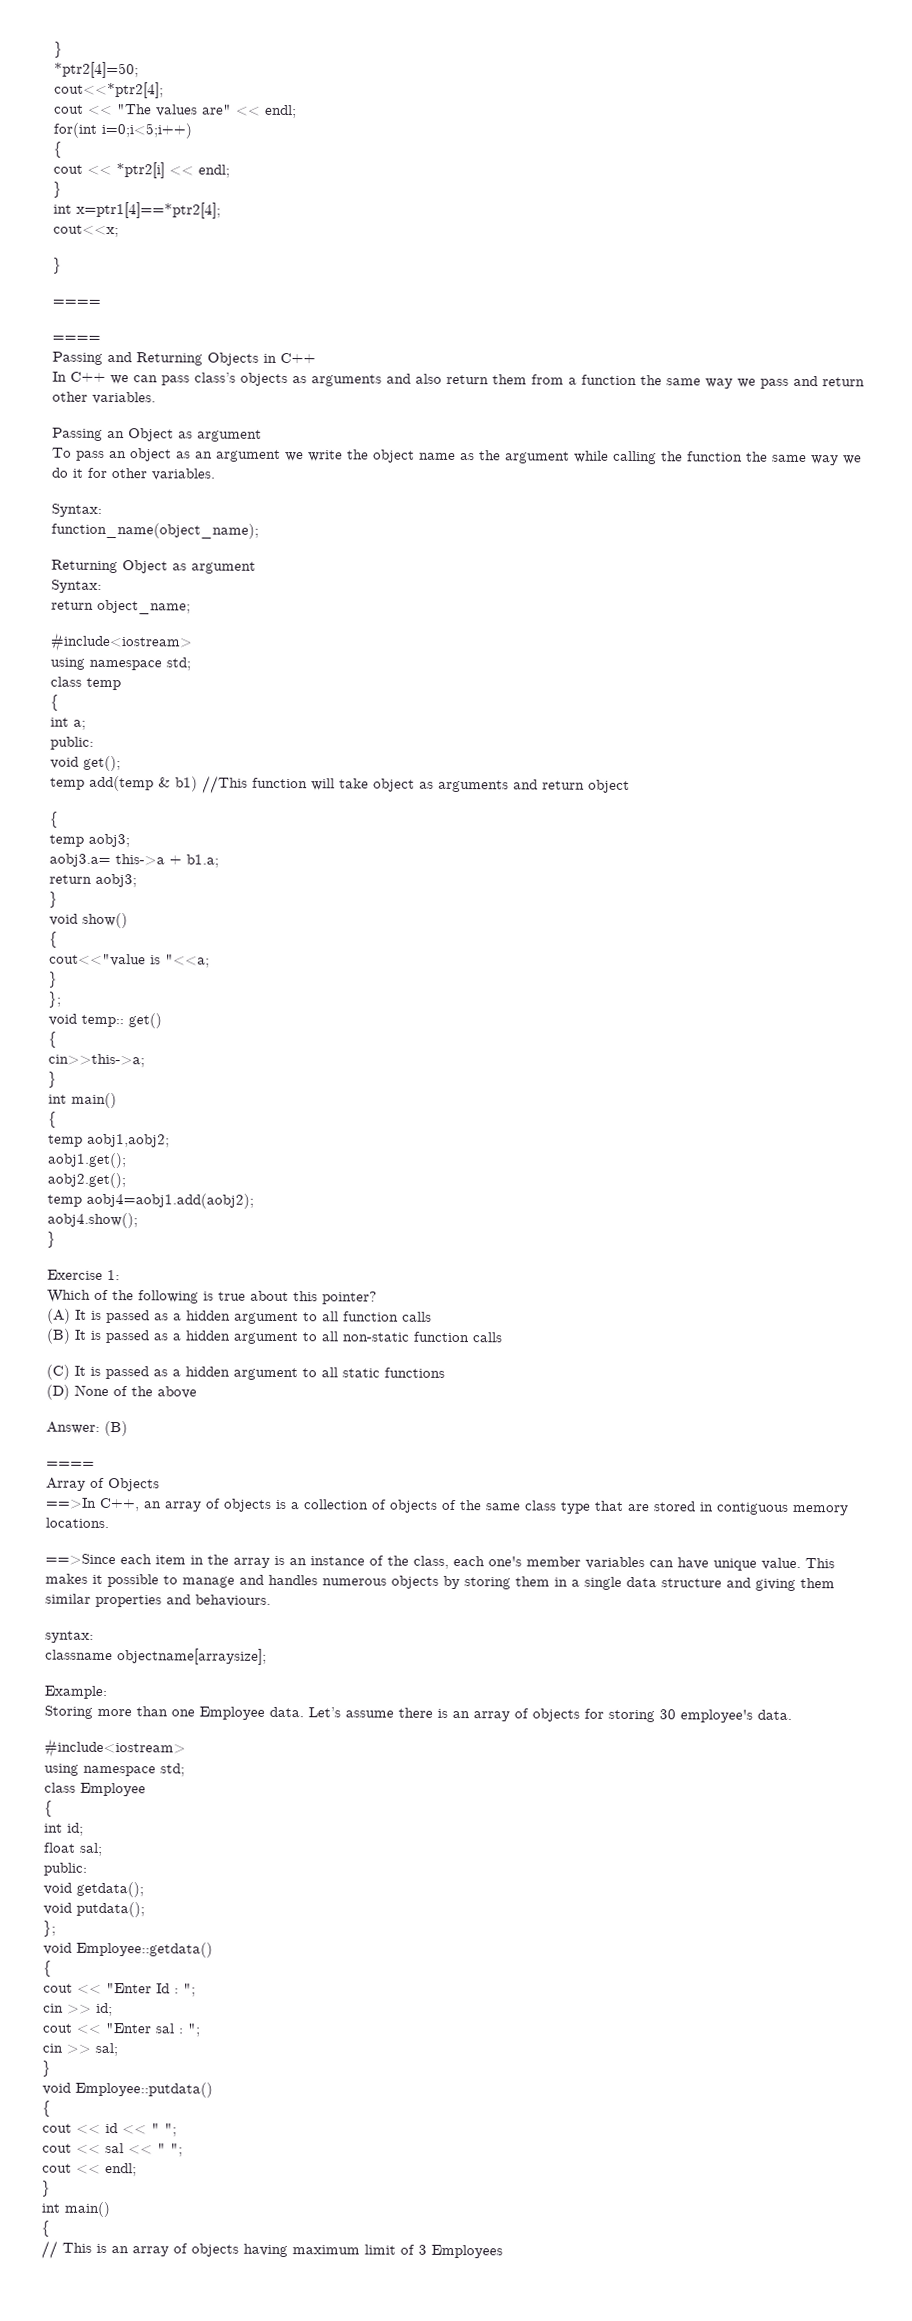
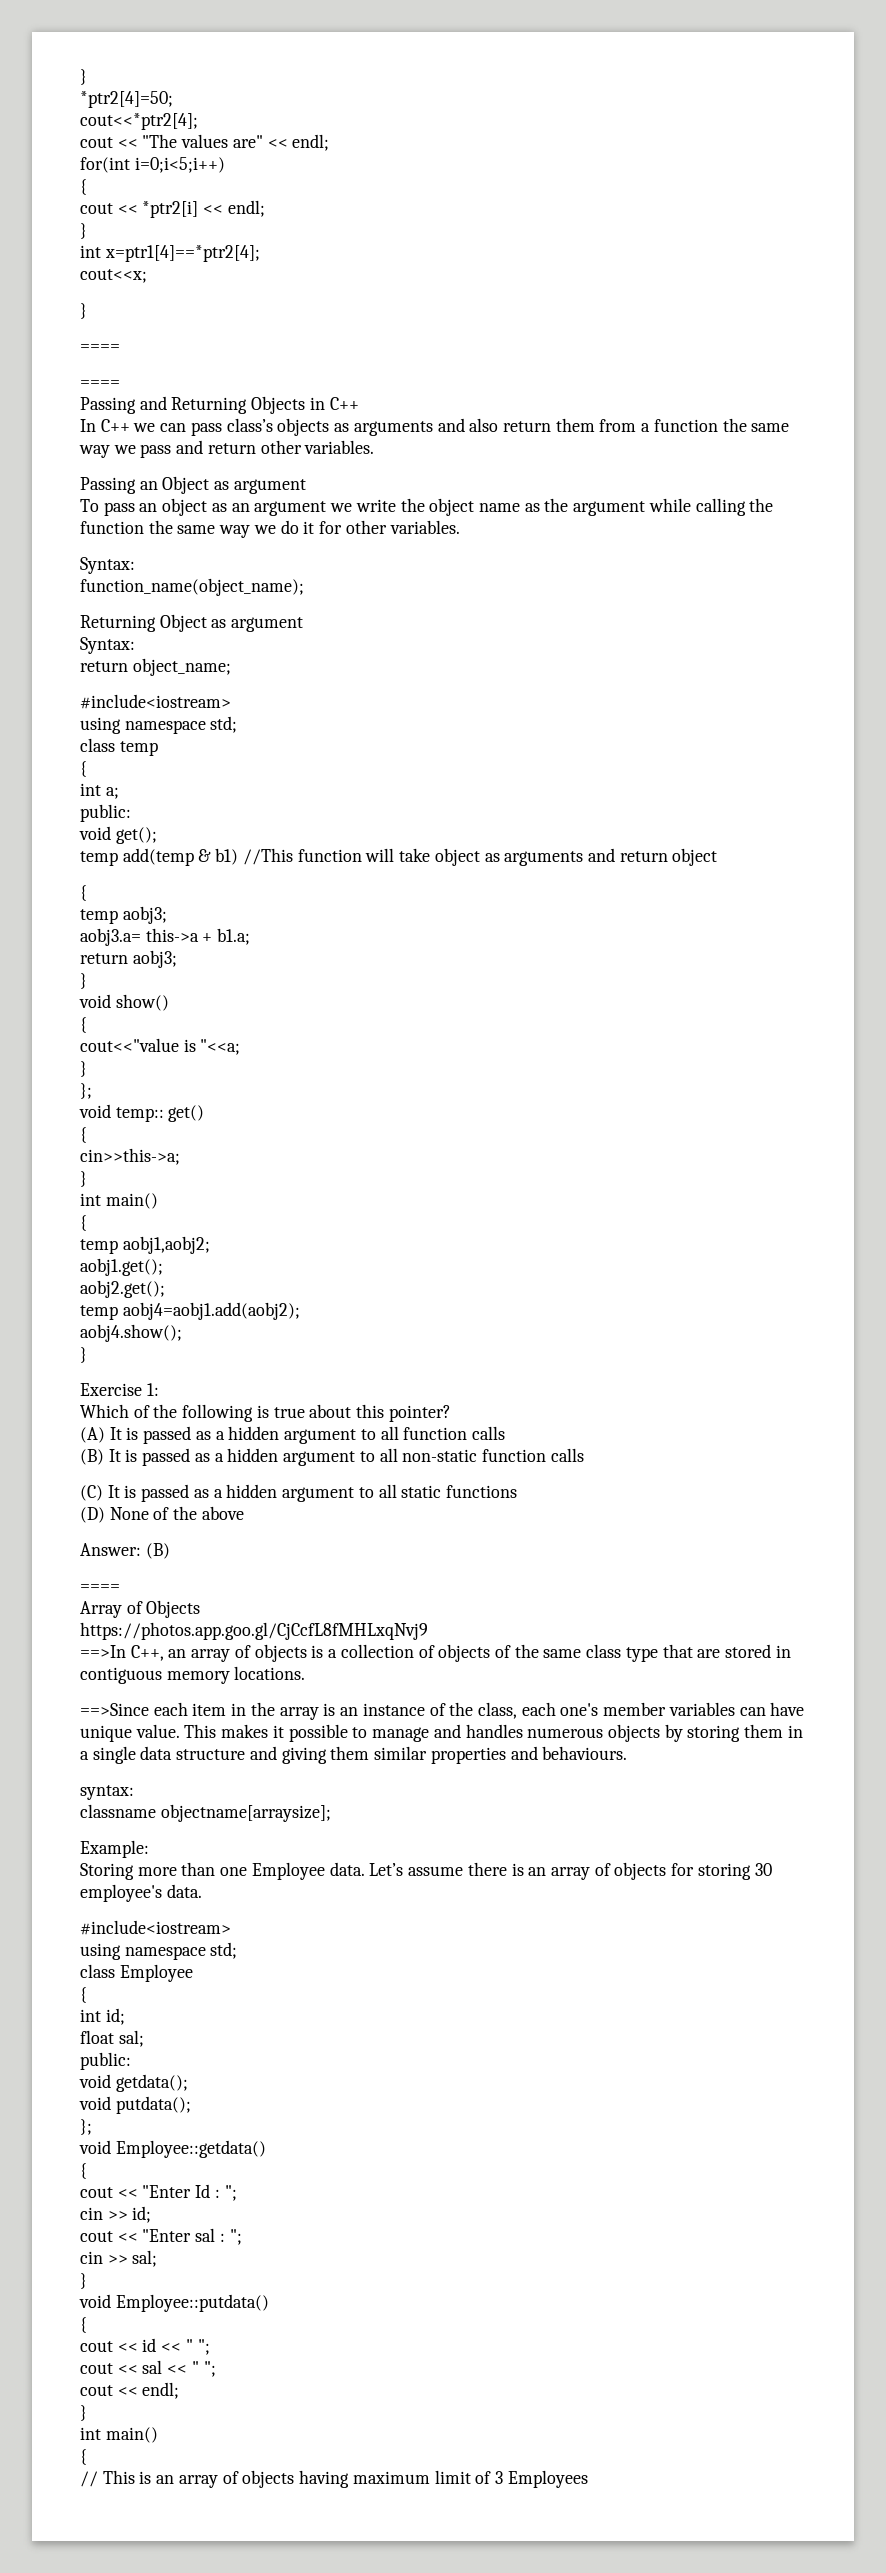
(160, 1485) none -> [80,1622,428,1640] // https://photos.app.goo.gl/CjCcfL8fMHLxqNvj9

